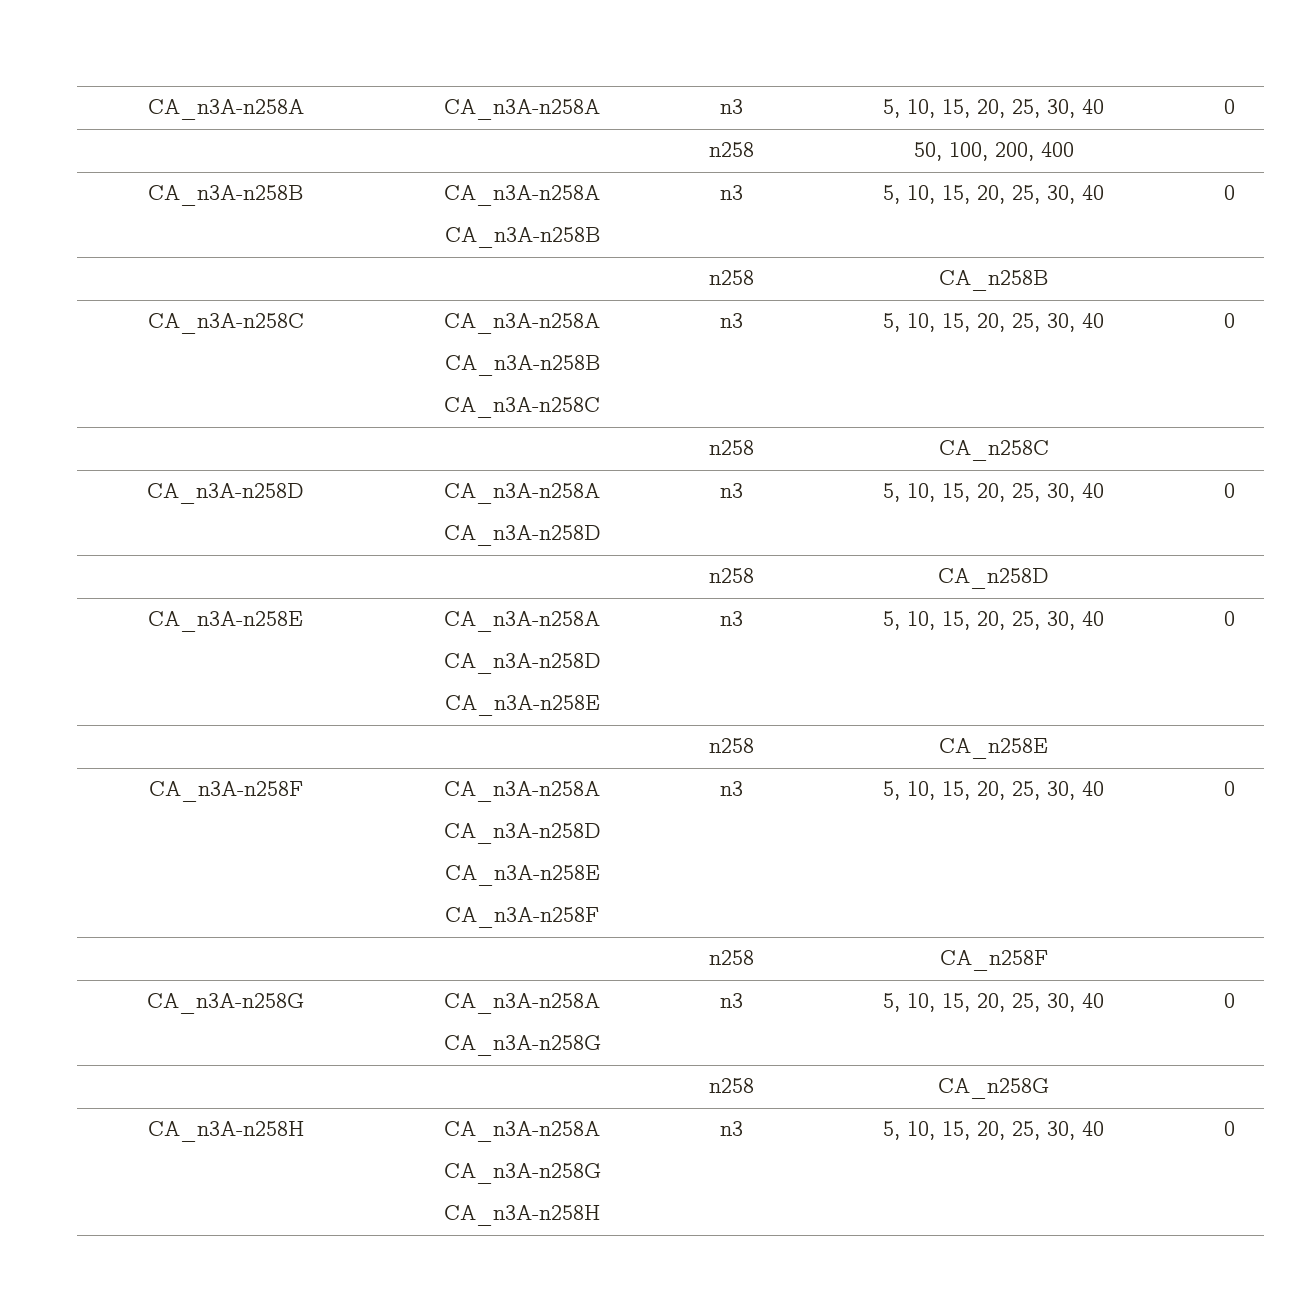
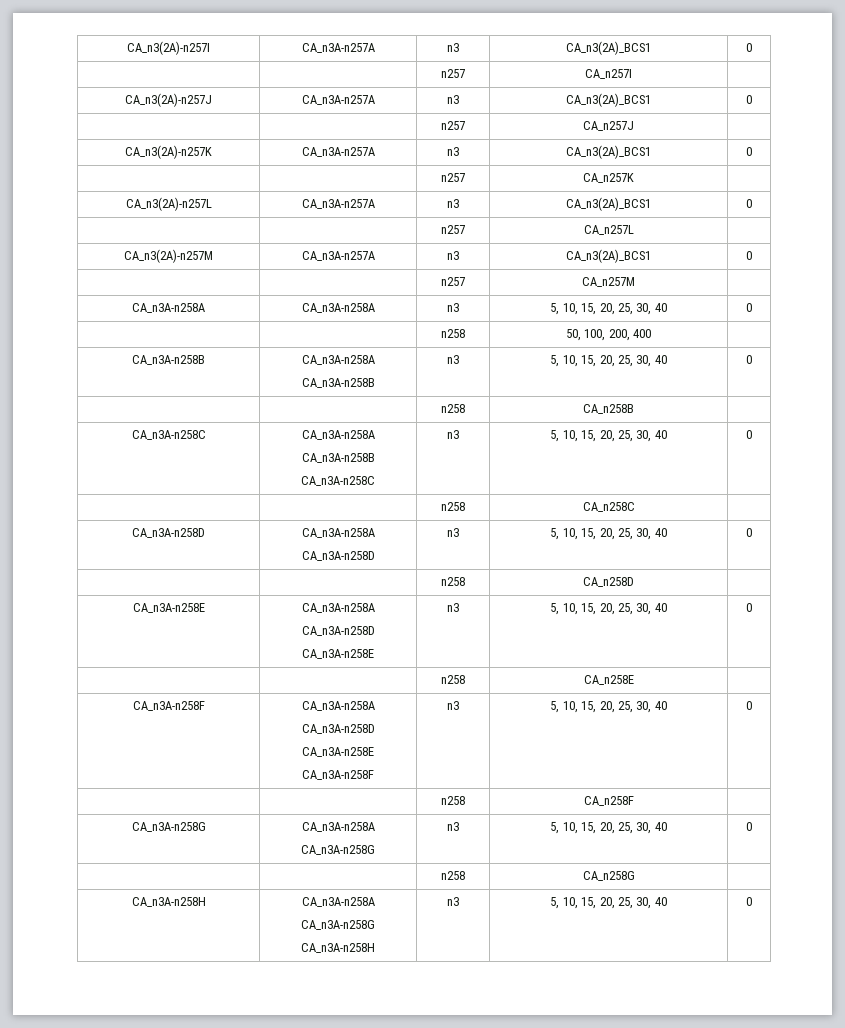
(147, 109) none -> [127,41,210,55] [301,43,375,53] [447,43,459,52] [566,41,651,55] [746,43,752,52] [441,69,465,78] [585,69,632,79] [125,93,212,107] [301,95,375,105] [447,95,459,104] [566,93,651,107] [746,95,752,104] [441,121,465,130] [583,121,634,131] [125,145,212,159] [301,147,375,157] [447,147,459,156] [566,145,651,159] [746,147,752,156] [441,173,465,182] [583,173,634,183] [125,197,212,211] [301,199,375,209] [447,199,459,208] [566,197,651,211] [746,199,752,208] [441,225,465,234] [583,225,634,235] [124,249,213,263] [301,251,375,261] [447,251,459,260] [566,249,651,263] [746,251,752,260] [441,277,465,286] [582,277,635,287] CA_n3(2A)-n257I | CA_n3A-n257A | n3 | CA_n3(2A)_BCS1 | 0 // | | n257 | CA_n257I | // CA_n3(2A)-n257J | CA_n3A-n257A | n3 | CA_n3(2A)_BCS1 | 0 // | | n257 | CA_n257J | // CA_n3(2A)-n257K | CA_n3A-n257A | n3 | CA_n3(2A)_BCS1 | 0 // | | n257 | CA_n257K | // CA_n3(2A)-n257L | CA_n3A-n257A | n3 | CA_n3(2A)_BCS1 | 0 // | | n257 | CA_n257L | // CA_n3(2A)-n257M | CA_n3A-n257A | n3 | CA_n3(2A)_BCS1 | 0 // | | n257 | CA_n257M | //

